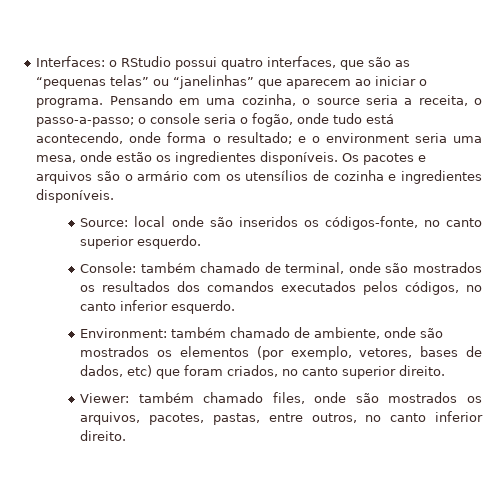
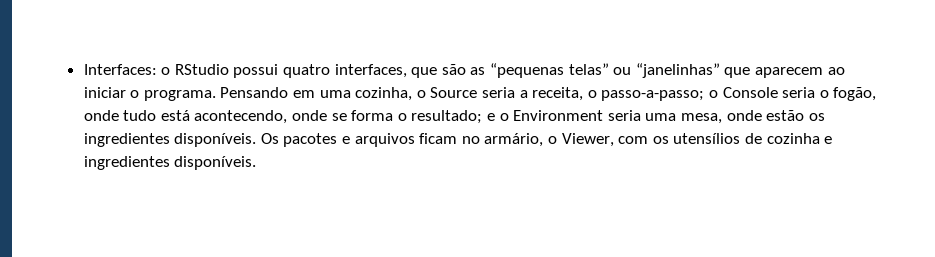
[316,98,360,105] source -> [430,87,478,98] Source
[150,113,201,124] console -> [722,87,778,98] Console
(162, 137) none -> [331,113,347,121] se
[325,133,409,143] environment -> [513,110,604,121] Environment
[96,171,189,181] são o armário -> [419,133,614,147] ficam no armário, o Viewer,
[80,216,482,230] [80,235,202,249] [80,262,482,274] [80,281,483,295] [80,300,236,314] [80,327,444,339] [80,346,482,360] [80,365,446,379] [80,392,482,404] [80,411,483,425] [80,430,127,441] // Source: local onde são inseridos os códigos-fonte, no canto superior esquerdo. // Console: também chamado de terminal, onde são mostrados os resultados dos comandos executados pelos códigos, no canto inferior esquerdo. // Environment: também chamado de ambiente, onde são mostrados os elementos (por exemplo, vetores, bases de dados, etc) que foram criados, no canto superior direito. // Viewer: também chamado files, onde são mostrados os arquivos, pacotes, pastas, entre outros, no canto inferior direito. -> (257, 163) none

